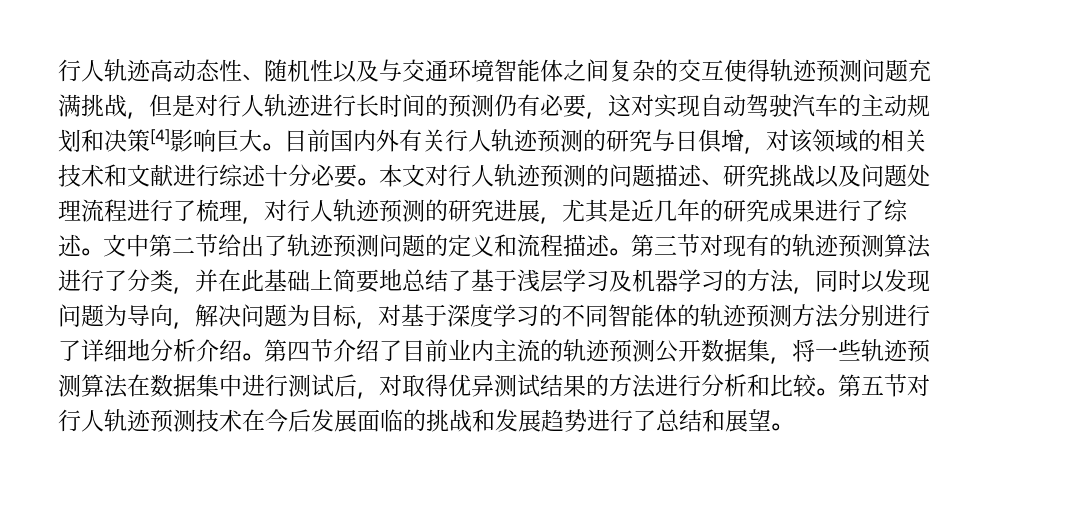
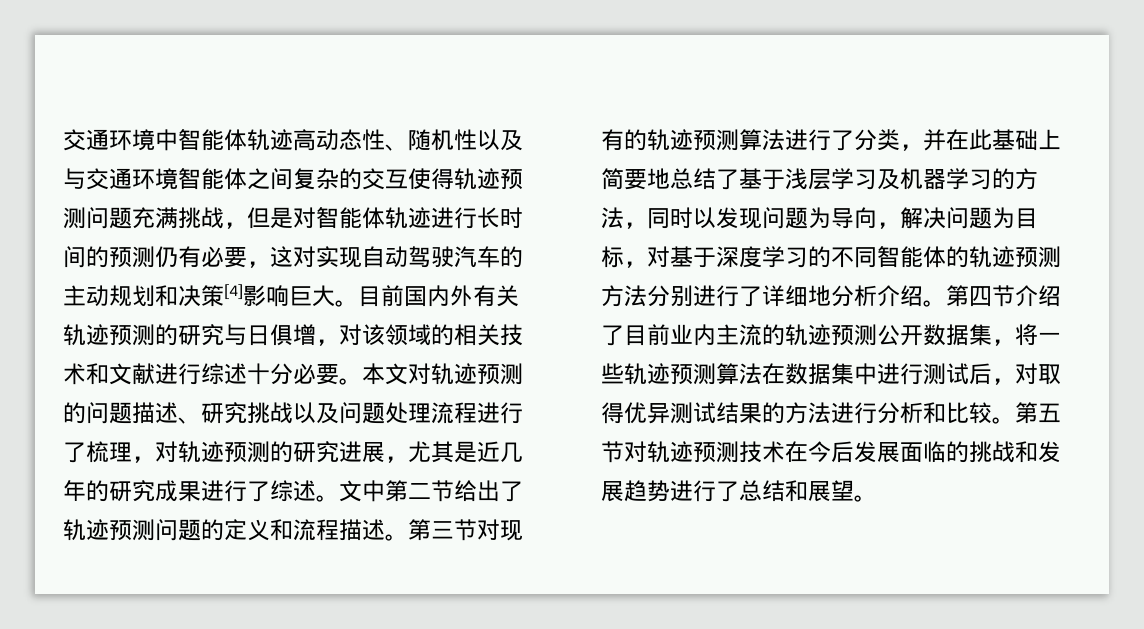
[58,59,104,82] 行人 -> [63,129,247,151] 交通环境中智能体
[218,94,264,117] 行人 -> [316,207,385,229] 智能体
[445,129,491,152] 行人 -> (519, 296) none
[448,164,494,187] 行人 -> (431, 373) none
[287,199,333,222] 行人 -> (178, 451) none
[58,409,104,432] 行人 -> (647, 451) none

